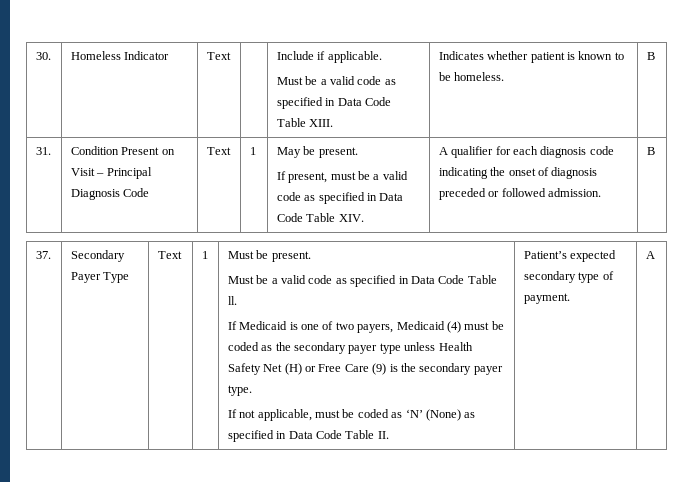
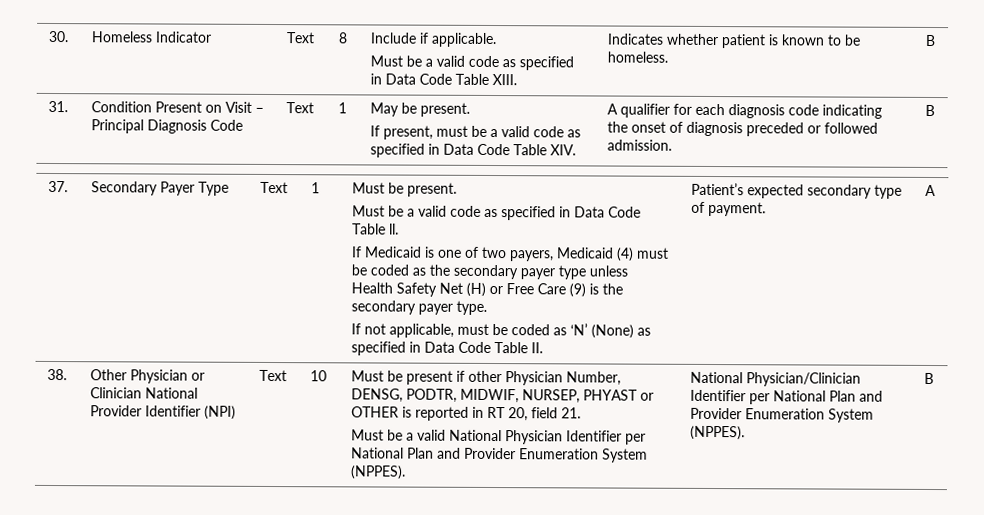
(231, 56) none -> [337,32,348,44] 8
(655, 255) none -> [46,368,67,381] [89,369,205,384] [89,387,198,399] [89,405,236,420] [258,369,287,382] [309,370,327,382] [350,370,621,386] [350,388,654,404] [350,406,581,422] [350,429,646,445] [350,447,648,463] [349,465,406,480] [689,371,861,387] [689,389,883,405] [689,407,874,423] [689,425,745,441] [923,372,934,385] // 38. | Other Physician or Clinician National Provider Identifier (NPI) | Text | 10 | Must be present if other Physician Number, DENSG, PODTR, MIDWIF, NURSEP, PHYAST or OTHER is reported in RT 20, field 21. // Must be a valid National Physician Identifier per National Plan and Provider Enumeration System (NPPES). | National Physician/Clinician Identifier per National Plan and Provider Enumeration System (NPPES). | B

